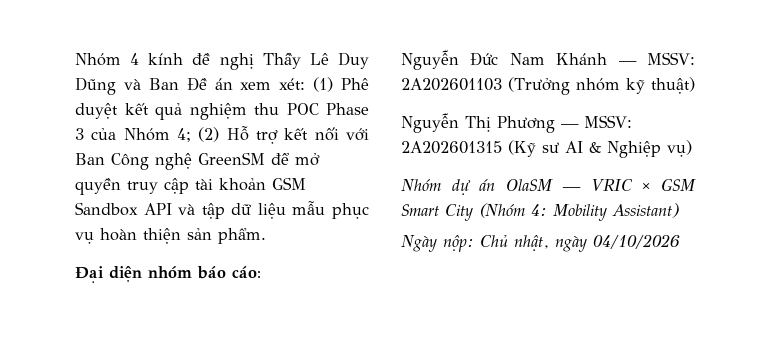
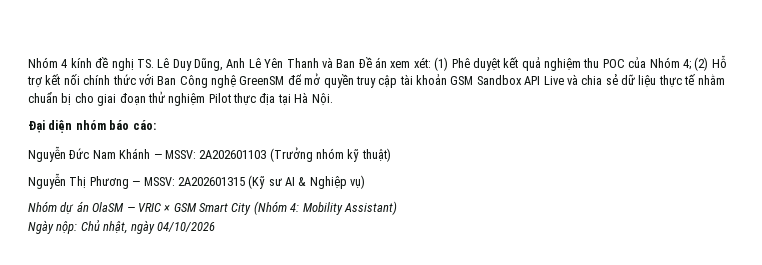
[262,52,301,69] Thầy -> [136,59,154,68] TS.
[75,77,116,95] Dũng -> [194,58,319,71] Dũng, Anh Lê Yên Thanh
[326,103,369,115] [75,128,84,140] Phase 3 -> (625, 63) none
(339, 134) none -> [83,74,136,85] chính thức
[178,201,370,219] [75,228,266,244] và tập dữ liệu mẫu phục vụ hoàn thiện sản phẩm. -> [543,74,725,87] [28,91,333,106] Live và chia sẻ dữ liệu thực tế nhằm chuẩn bị cho giai đoạn thử nghiệm Pilot thực địa tại Hà Nội.

